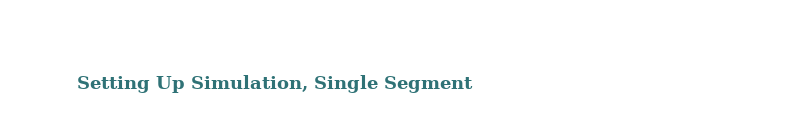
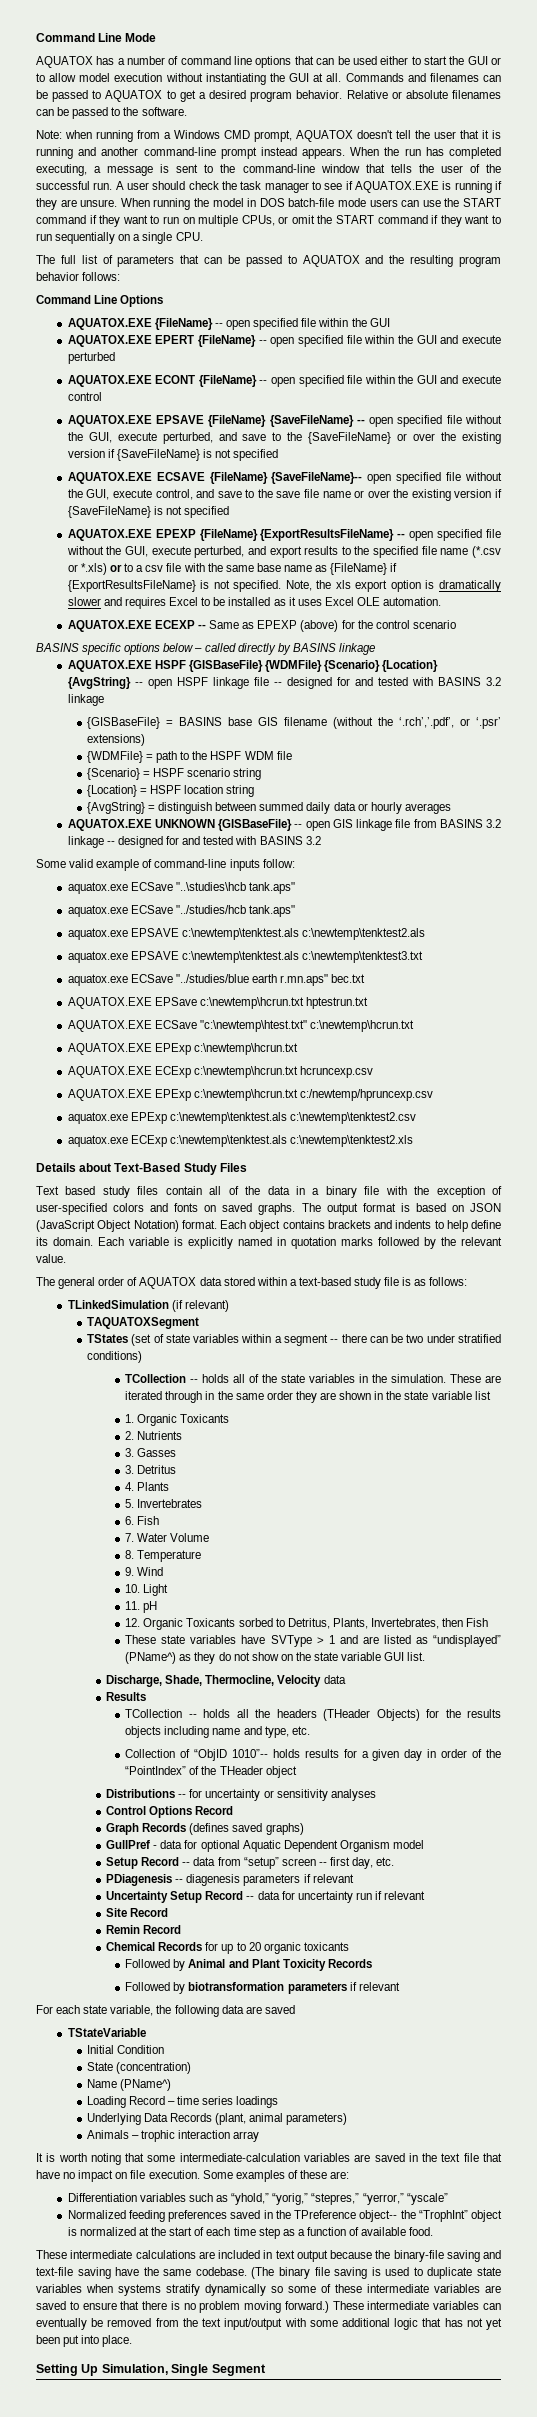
(77, 84) none -> [36,33,157,42] [36,56,502,68] [36,73,501,85] [36,90,501,102] [36,107,187,119] [36,130,501,142] [36,147,501,159] [36,164,501,176] [36,181,502,193] [36,198,502,210] [36,215,501,227] [36,232,203,244] [36,255,501,267] [36,272,121,281] [36,295,164,307] [67,318,390,330] [67,335,502,347] [67,352,115,364] [67,375,501,387] [67,392,102,401] [67,415,503,427] [67,432,501,444] [67,449,279,461] [67,472,503,484] [67,489,502,501] [67,506,230,518] [67,529,502,541] [66,546,501,558] [67,563,398,575] [67,580,502,592] [67,597,442,609] [67,620,456,632] [36,643,375,655] [67,660,439,672] [67,677,502,689] [67,694,104,706] [86,717,502,729] [86,734,145,746] [86,751,292,763] [86,768,262,780] [86,785,255,797] [86,802,451,814] [67,819,502,831] [67,836,321,848] [36,859,295,871] [67,882,296,894] [67,905,296,917] [67,928,426,940] [67,951,424,963] [67,974,366,986] [67,997,369,1009] [67,1020,415,1032] [67,1043,299,1055] [67,1066,374,1078] [67,1089,434,1101] [67,1112,417,1124] [67,1135,414,1147] [36,1163,247,1175] [36,1186,502,1198] [36,1203,502,1215] [36,1220,501,1232] [36,1237,502,1249] [36,1254,66,1263] [36,1277,468,1289] [67,1300,230,1312] [86,1317,199,1329] [86,1334,502,1346] [86,1351,142,1363] [125,1374,501,1383] [125,1391,491,1403] [125,1414,230,1426] [125,1431,183,1440] [125,1448,177,1457] [125,1465,177,1474] [125,1482,170,1491] [125,1499,203,1508] [125,1516,160,1525] [125,1533,210,1542] [125,1550,202,1562] [125,1567,164,1576] [125,1584,169,1596] [125,1601,158,1613] [125,1618,489,1630] [125,1635,501,1647] [125,1652,426,1664] [106,1675,346,1687] [106,1692,147,1701] [125,1709,501,1721] [125,1726,310,1738] [125,1749,501,1761] [125,1766,297,1778] [106,1789,376,1801] [106,1806,234,1818] [106,1823,304,1835] [106,1840,424,1852] [106,1857,395,1869] [106,1874,354,1886] [106,1891,426,1903] [106,1908,169,1917] [106,1925,182,1934] [106,1942,349,1954] [125,1959,372,1971] [125,1982,400,1994] [36,2005,295,2017] [67,2028,146,2037] [86,2045,165,2054] [86,2062,192,2074] [86,2079,172,2091] [86,2096,279,2108] [86,2113,348,2125] [86,2130,260,2142] [36,2153,502,2165] [36,2170,350,2182] [67,2193,448,2205] [67,2210,503,2222] [67,2227,434,2239] [36,2250,501,2262] [36,2267,501,2279] [36,2284,501,2296] [36,2301,502,2313] [36,2318,503,2330] [36,2335,133,2347] Command Line Mode // AQUATOX has a number of command line options that can be used either to start the GUI or to allow model execution without instantiating the GUI at all. Commands and filenames can be passed to AQUATOX to get a desired program behavior. Relative or absolute filenames can be passed to the software. // Note: when running from a Windows CMD prompt, AQUATOX doesn't tell the user that it is running and another command-line prompt instead appears. When the run has completed executing, a message is sent to the command-line window that tells the user of the successful run. A user should check the task manager to see if AQUATOX.EXE is running if they are unsure. When running the model in DOS batch-file mode users can use the START command if they want to run on multiple CPUs, or omit the START command if they want to run sequentially on a single CPU. // The full list of parameters that can be passed to AQUATOX and the resulting program behavior follows: // Command Line Options // AQUATOX.EXE {FileName} -- open specified file within the GUI // AQUATOX.EXE EPERT {FileName} -- open specified file within the GUI and execute perturbed // AQUATOX.EXE ECONT {FileName} -- open specified file within the GUI and execute control // AQUATOX.EXE EPSAVE {FileName} {SaveFileName} -- open specified file without the GUI, execute perturbed, and save to the {SaveFileName} or over the existing version if {SaveFileName} is not specified // AQUATOX.EXE ECSAVE {FileName} {SaveFileName}-- open specified file without the GUI, execute control, and save to the save file name or over the existing version if {SaveFileName} is not specified // AQUATOX.EXE EPEXP {FileName} {ExportResultsFileName} -- open specified file without the GUI, execute perturbed, and export results to the specified file name (*.csv or *.xls) or to a csv file with the same base name as {FileName} if {ExportResultsFileName} is not specified. Note, the xls export option is dramatically slower and requires Excel to be installed as it uses Excel OLE automation. // AQUATOX.EXE ECEXP -- Same as EPEXP (above) for the control scenario // BASINS specific options below – called directly by BASINS linkage // AQUATOX.EXE HSPF {GISBaseFile} {WDMFile} {Scenario} {Location} {AvgString} -- open HSPF linkage file -- designed for and tested with BASINS 3.2 linkage // {GISBaseFile} = BASINS base GIS filename (without the ‘.rch’,’.pdf’, or ‘.psr’ extensions) // {WDMFile} = path to the HSPF WDM file // {Scenario} = HSPF scenario string // {Location} = HSPF location string // {AvgString} = distinguish between summed daily data or hourly averages // AQUATOX.EXE UNKNOWN {GISBaseFile} -- open GIS linkage file from BASINS 3.2 linkage -- designed for and tested with BASINS 3.2 // Some valid example of command-line inputs follow: // aquatox.exe ECSave "..\studies\hcb tank.aps" // aquatox.exe ECSave "../studies/hcb tank.aps" // aquatox.exe EPSAVE c:\newtemp\tenktest.als c:\newtemp\tenktest2.als // aquatox.exe EPSAVE c:\newtemp\tenktest.als c:\newtemp\tenktest3.txt // aquatox.exe ECSave "../studies/blue earth r.mn.aps" bec.txt // AQUATOX.EXE EPSave c:\newtemp\hcrun.txt hptestrun.txt // AQUATOX.EXE ECSave "c:\newtemp\htest.txt" c:\newtemp\hcrun.txt // AQUATOX.EXE EPExp c:\newtemp\hcrun.txt // AQUATOX.EXE ECExp c:\newtemp\hcrun.txt hcruncexp.csv // AQUATOX.EXE EPExp c:\newtemp\hcrun.txt c:/newtemp/hpruncexp.csv // aquatox.exe EPExp c:\newtemp\tenktest.als c:\newtemp\tenktest2.csv // aquatox.exe ECExp c:\newtemp\tenktest.als c:\newtemp\tenktest2.xls // Details about Text-Based Study Files // Text based study files contain all of the data in a binary file with the exception of user-specified colors and fonts on saved graphs. The output format is based on JSON (JavaScript Object Notation) format. Each object contains brackets and indents to help define its domain. Each variable is explicitly named in quotation marks followed by the relevant value. // The general order of AQUATOX data stored within a text-based study file is as follows: // TLinkedSimulation (if relevant) // TAQUATOXSegment // TStates (set of state variables within a segment -- there can be two under stratified conditions) // TCollection -- holds all of the state variables in the simulation. These are iterated through in the same order they are shown in the state variable list // 1. Organic Toxicants // 2. Nutrients // 3. Gasses // 3. Detritus // 4. Plants // 5. Invertebrates // 6. Fish // 7. Water Volume // 8. Temperature // 9. Wind // 10. Light // 11. pH // 12. Organic Toxicants sorbed to Detritus, Plants, Invertebrates, then Fish // These state variables have SVType > 1 and are listed as “undisplayed” (PName^) as they do not show on the state variable GUI list. // Discharge, Shade, Thermocline, Velocity data // Results // TCollection -- holds all the headers (THeader Objects) for the results objects including name and type, etc. // Collection of “ObjID 1010”-- holds results for a given day in order of the “PointIndex” of the THeader object // Distributions -- for uncertainty or sensitivity analyses // Control Options Record // Graph Records (defines saved graphs) // GullPref - data for optional Aquatic Dependent Organism model // Setup Record -- data from “setup” screen -- first day, etc. // PDiagenesis -- diagenesis parameters if relevant // Uncertainty Setup Record -- data for uncertainty run if relevant // Site Record // Remin Record // Chemical Records for up to 20 organic toxicants // Followed by Animal and Plant Toxicity Records // Followed by biotransformation parameters if relevant // For each state variable, the following data are saved // TStateVariable // Initial Condition // State (concentration) // Name (PName^) // Loading Record – time series loadings // Underlying Data Records (plant, animal parameters) // Animals – trophic interaction array // It is worth noting that some intermediate-calculation variables are saved in the text file that have no impact on file execution. Some examples of these are: // Differentiation variables such as “yhold,” “yorig,” “stepres,” “yerror,” “yscale” // Normalized feeding preferences saved in the TPreference object-- the “TrophInt” object is normalized at the start of each time step as a function of available food. // These intermediate calculations are included in text output because the binary-file saving and text-file saving have the same codebase. (The binary file saving is used to duplicate state variables when systems stratify dynamically so some of these intermediate variables are saved to ensure that there is no problem moving forward.) These intermediate variables can eventually be removed from the text input/output with some additional logic that has not yet been put into place. //

